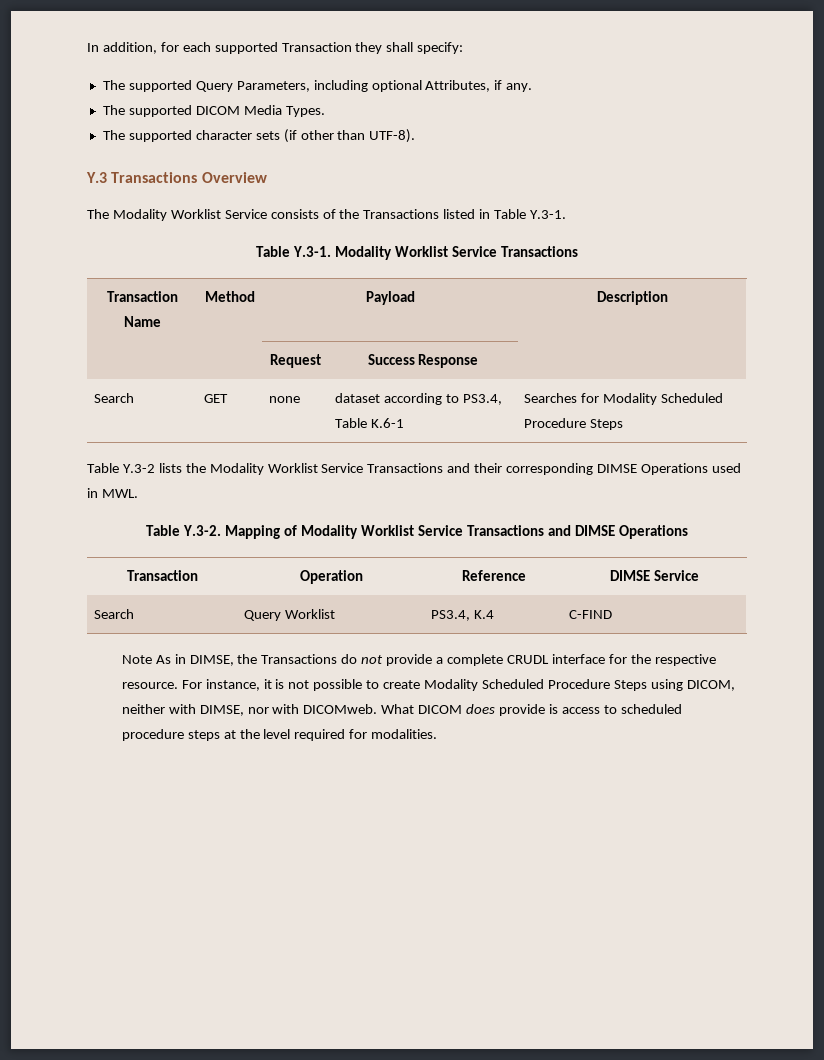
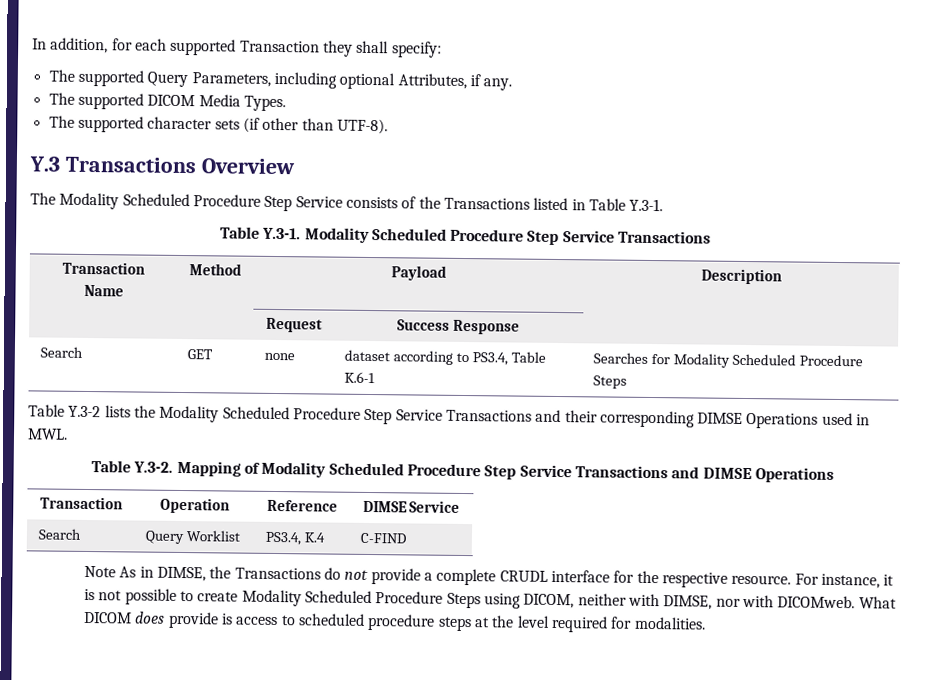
[170,209,221,219] Worklist -> [122,193,293,212] Scheduled Procedure Step
[394,246,448,257] Worklist -> [371,228,560,246] Scheduled Procedure Step
[267,463,318,473] Worklist -> [222,406,393,425] Scheduled Procedure Step
[361,525,415,536] Worklist -> [328,462,517,480] Scheduled Procedure Step

